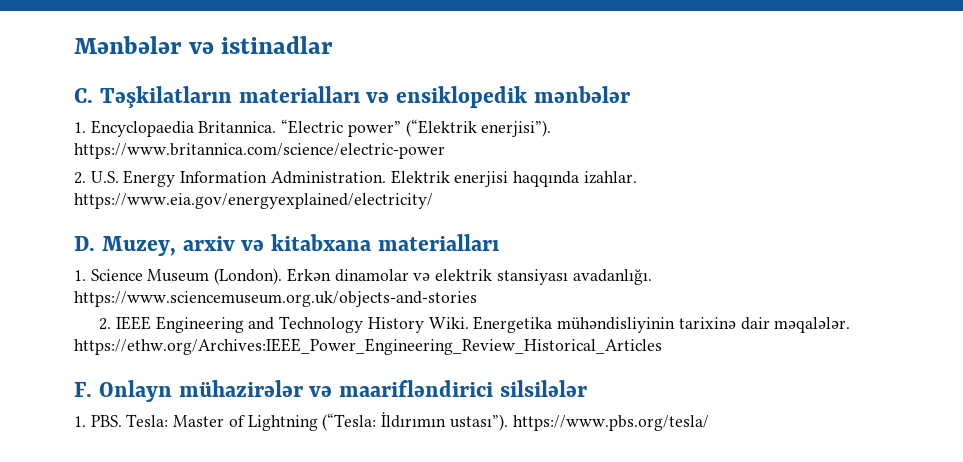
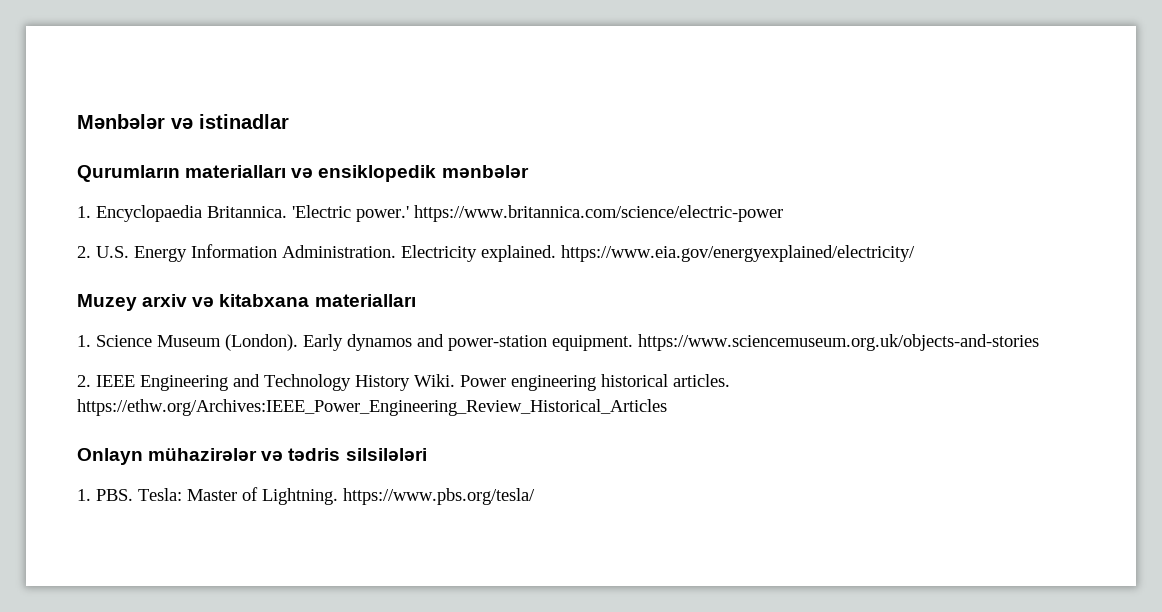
[74,86,232,108] C. Təşkilatların -> [77,165,180,182] Qurumların
[281,119,552,137] “Electric power” (“Elektrik enerjisi”). -> [292,205,409,222] 'Electric power.'
[390,170,637,187] Elektrik enerjisi haqqında izahlar. -> [401,245,556,262] Electricity explained.
[74,236,176,256] D. Muzey, -> [77,294,137,311] Muzey
[286,268,652,285] Erkən dinamolar və elektrik stansiyası avadanlığı. -> [303,334,633,351] Early dynamos and power-station equipment.
[473,316,851,333] Energetika mühəndisliyinin tarixinə dair məqalələr. -> [460,374,730,391] Power engineering historical articles.
[74,382,92,397] F. -> (667, 407) none
[339,380,587,397] maarifləndirici silsilələr -> [288,448,427,461] tədris silsilələri
[247,412,508,431] Lightning (“Tesla: İldırımın ustası”). -> [262,488,338,505] Lightning.

